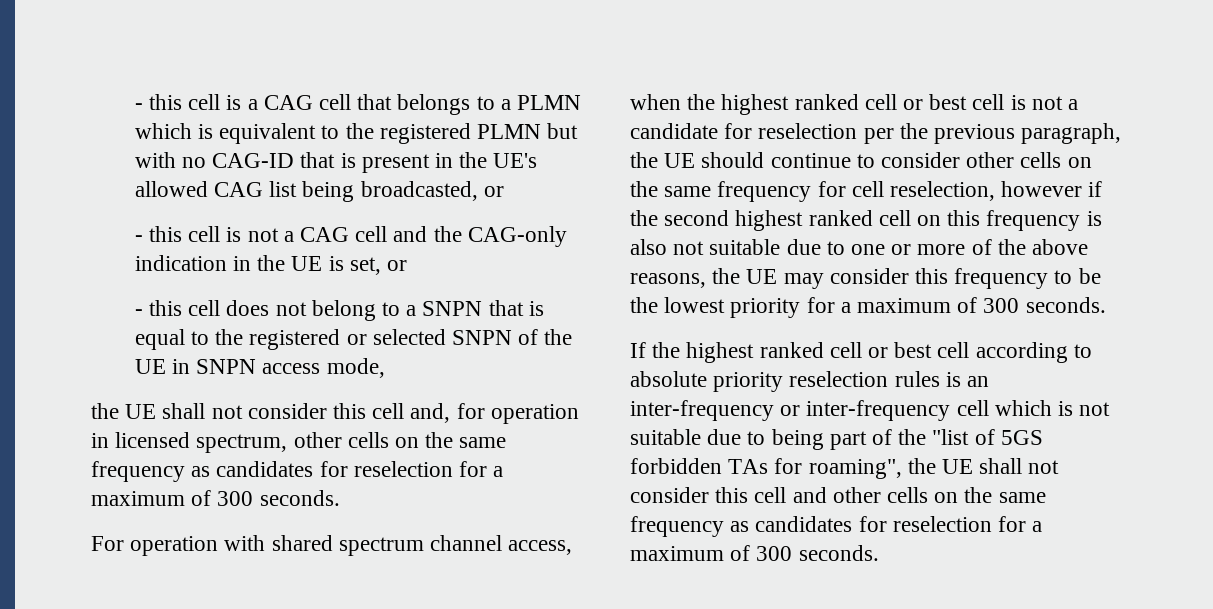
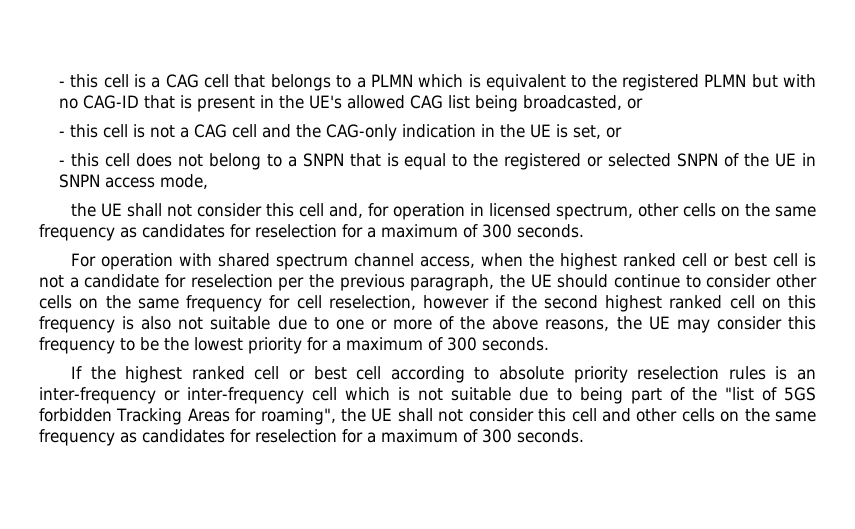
[728,459,769,474] TAs -> [116,408,230,425] Tracking Areas

